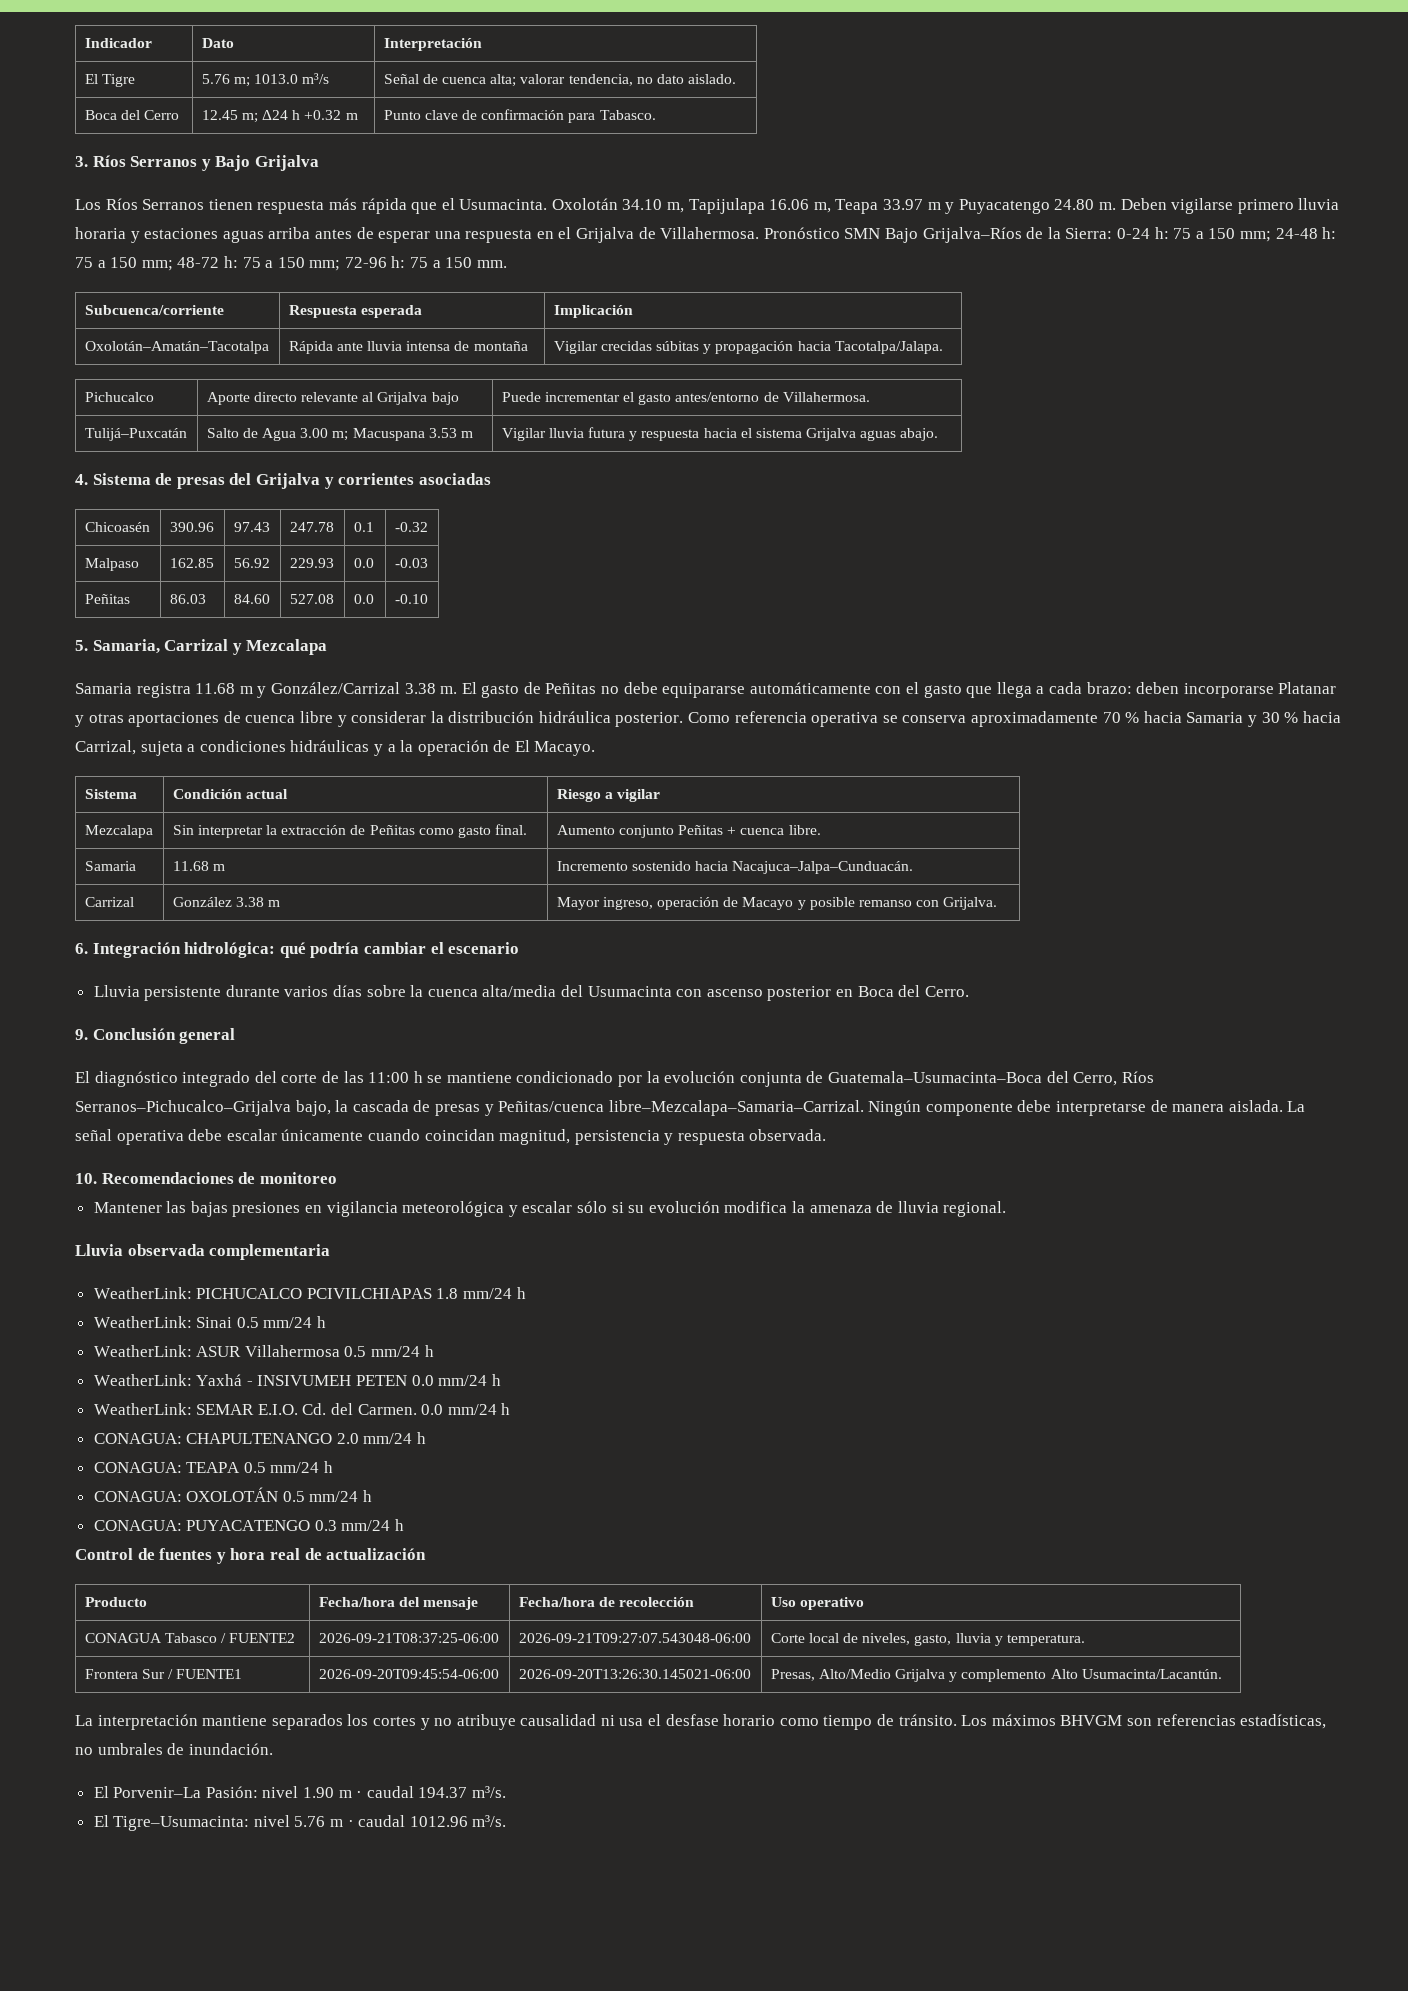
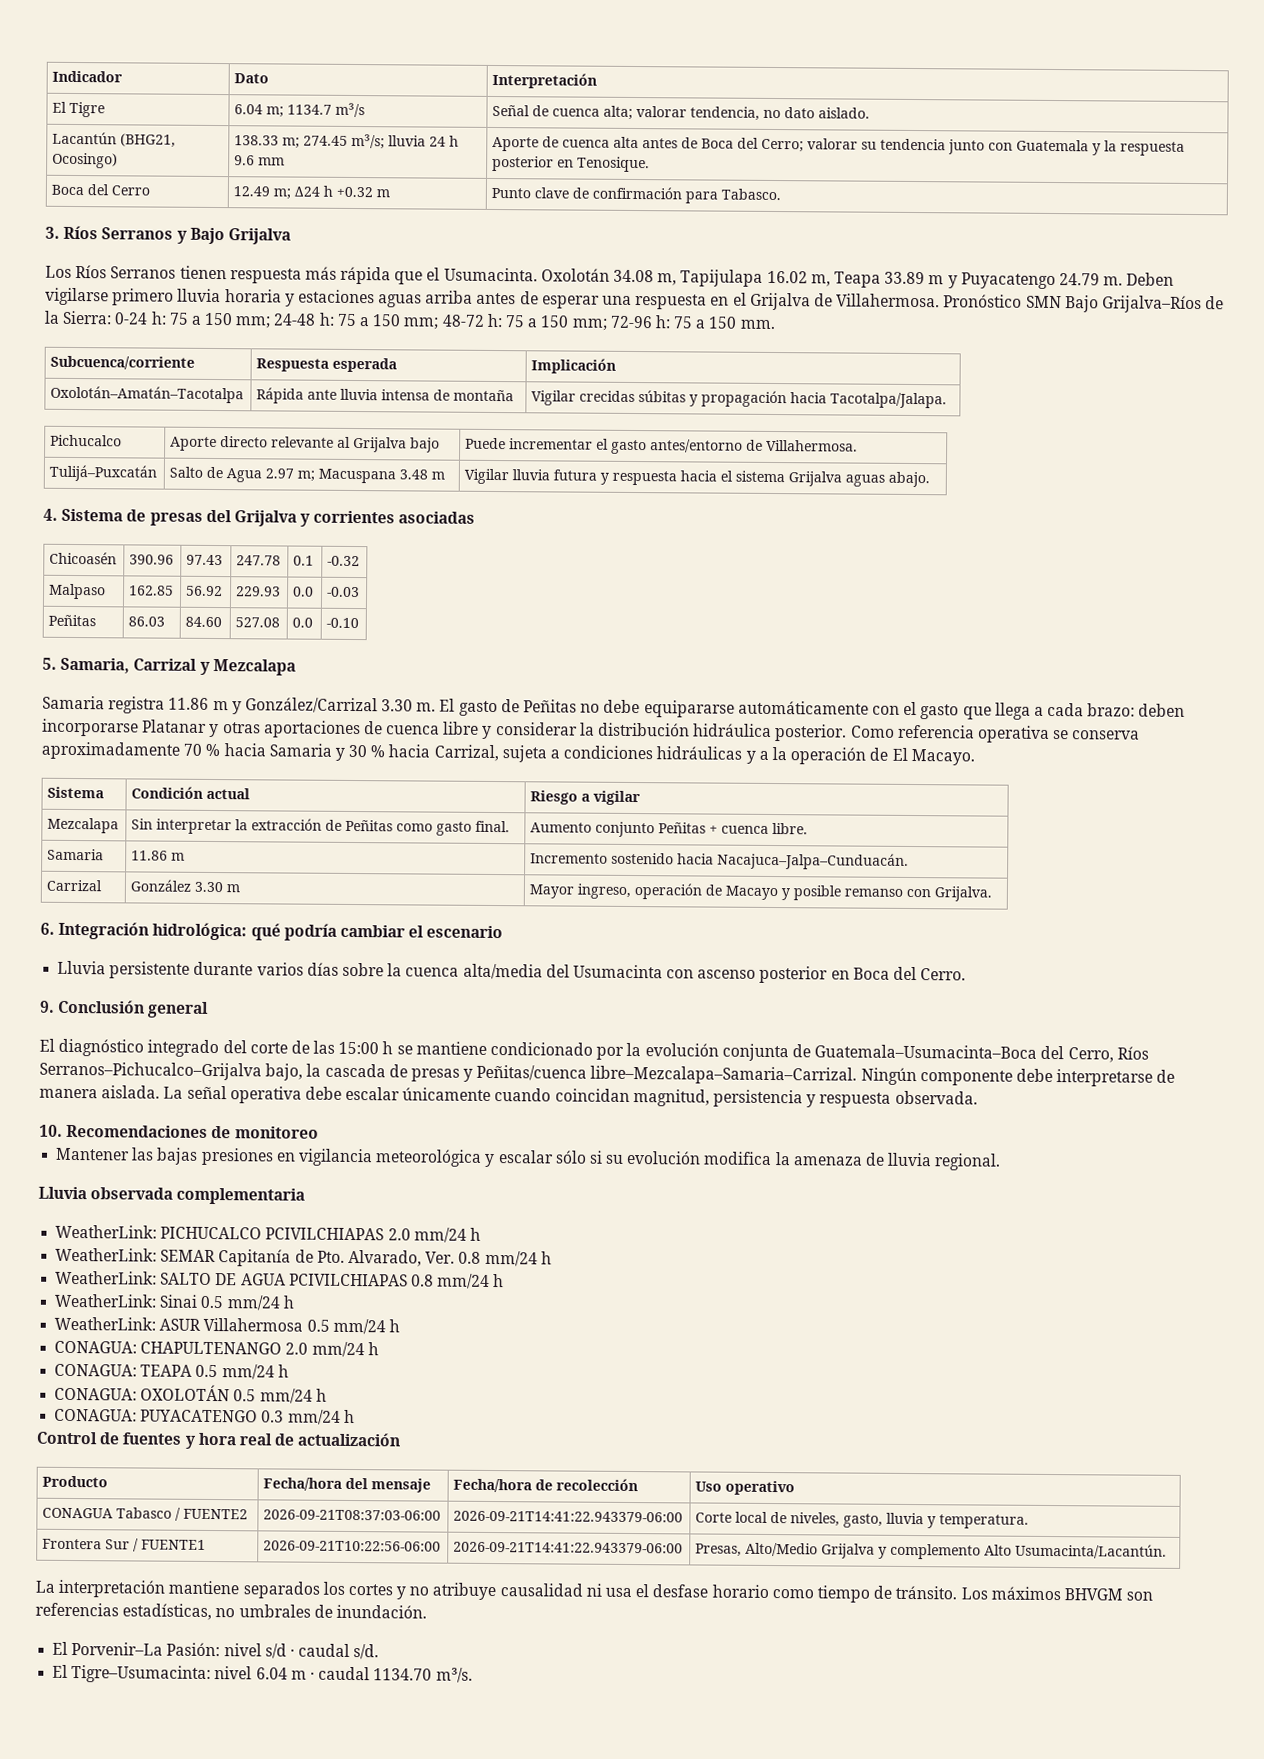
[201,74,298,87] 5.76 m; 1013.0 -> [234,104,333,118] 6.04 m; 1134.7
(737, 79) none -> [52,131,177,148] [52,152,119,169] [234,133,460,150] [234,155,286,166] [492,136,1186,156] [492,155,651,173] // Lacantún (BHG21, Ocosingo) | 138.33 m; 274.45 m³/s; lluvia 24 h 9.6 mm | Aporte de cuenca alta antes de Boca del Cerro; valorar su tendencia junto con Guatemala y la respuesta posterior en Tenosique.
[201,110,238,120] 12.45 -> [233,186,271,197] 12.49
[622,199,663,210] 34.10 -> [613,269,655,283] 34.08
[769,199,810,210] 16.06 -> [766,270,808,284] 16.02
[883,199,924,210] 33.97 -> [884,271,926,285] 33.89
[1054,199,1095,210] 24.80 -> [1058,273,1100,286] 24.79
[300,428,329,438] 3.00 -> [265,468,295,479] 2.97
[428,428,457,438] 3.53 -> [399,469,429,480] 3.48
[195,683,236,694] 11.68 -> [168,697,210,710] 11.86
[404,683,436,694] 3.38 -> [381,699,414,712] 3.30
[172,861,209,871] 11.68 -> [131,850,169,861] 11.86
[235,897,264,907] 3.38 -> [194,881,224,893] 3.30
[368,1072,410,1083] 11:00 -> [338,1041,380,1055] 15:00
[436,1288,459,1299] 1.8 -> [387,1227,481,1243] [55,1247,552,1267] [55,1270,434,1287] 2.0 mm/24 h // WeatherLink: SEMAR Capitanía de Pto. Alvarado, Ver. 0.8 mm/24 h // WeatherLink: SALTO DE AGUA PCIVILCHIAPAS 0.8
[93,1374,501,1386] [93,1403,511,1415] // WeatherLink: Yaxhá - INSIVUMEH PETEN 0.0 mm/24 h // WeatherLink: SEMAR E.I.O. Cd. del Carmen. 0.0 mm/24 h -> (400, 1326) none
[318,1633,499,1643] [518,1633,751,1643] 2026-09-21T08:37:25-06:00 | 2026-09-21T09:27:07.543048-06:00 -> [263,1509,442,1521] [453,1510,684,1523] 2026-09-21T08:37:03-06:00 | 2026-09-21T14:41:22.943379-06:00
[318,1669,499,1679] [518,1669,751,1679] 2026-09-20T09:45:54-06:00 | 2026-09-20T13:26:30.145021-06:00 -> [263,1540,442,1552] [453,1541,684,1554] 2026-09-21T10:22:56-06:00 | 2026-09-21T14:41:22.943379-06:00
[303,1786,507,1798] 1.90 m · caudal 194.37 m³/s. -> [264,1643,380,1660] s/d · caudal s/d.
[294,1815,468,1827] 5.76 m · caudal 1012.96 -> [255,1666,433,1681] 6.04 m · caudal 1134.70

